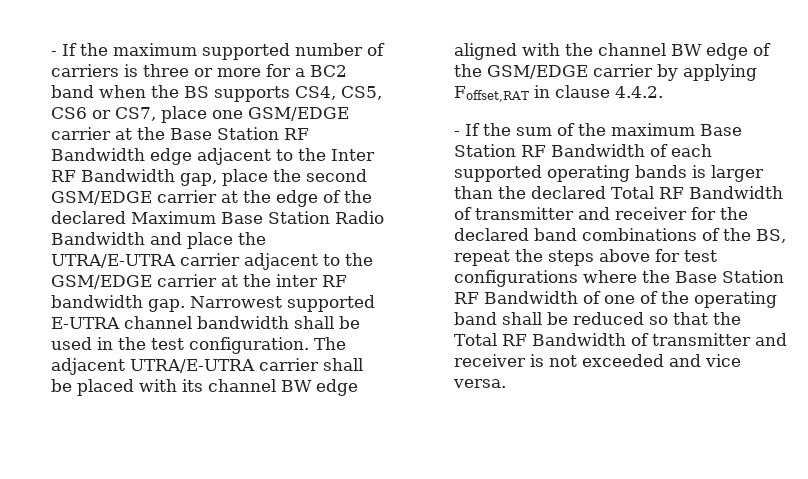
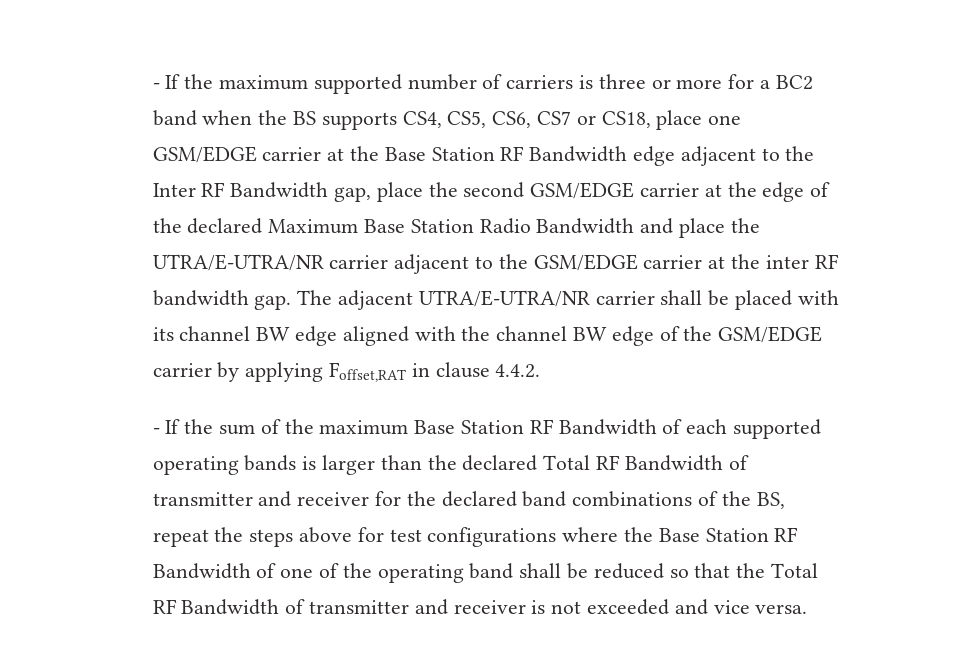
[50,107,156,121] CS6 or CS7, -> [492,111,651,128] CS6, CS7 or CS18,
[50,254,176,268] UTRA/E-UTRA -> [152,254,324,271] UTRA/E-UTRA/NR
[189,295,375,312] [50,316,360,329] [50,337,309,354] Narrowest supported E-UTRA channel bandwidth shall be used in the test configuration. -> (292, 302) none
[129,359,255,373] UTRA/E-UTRA -> [418,290,590,307] UTRA/E-UTRA/NR

